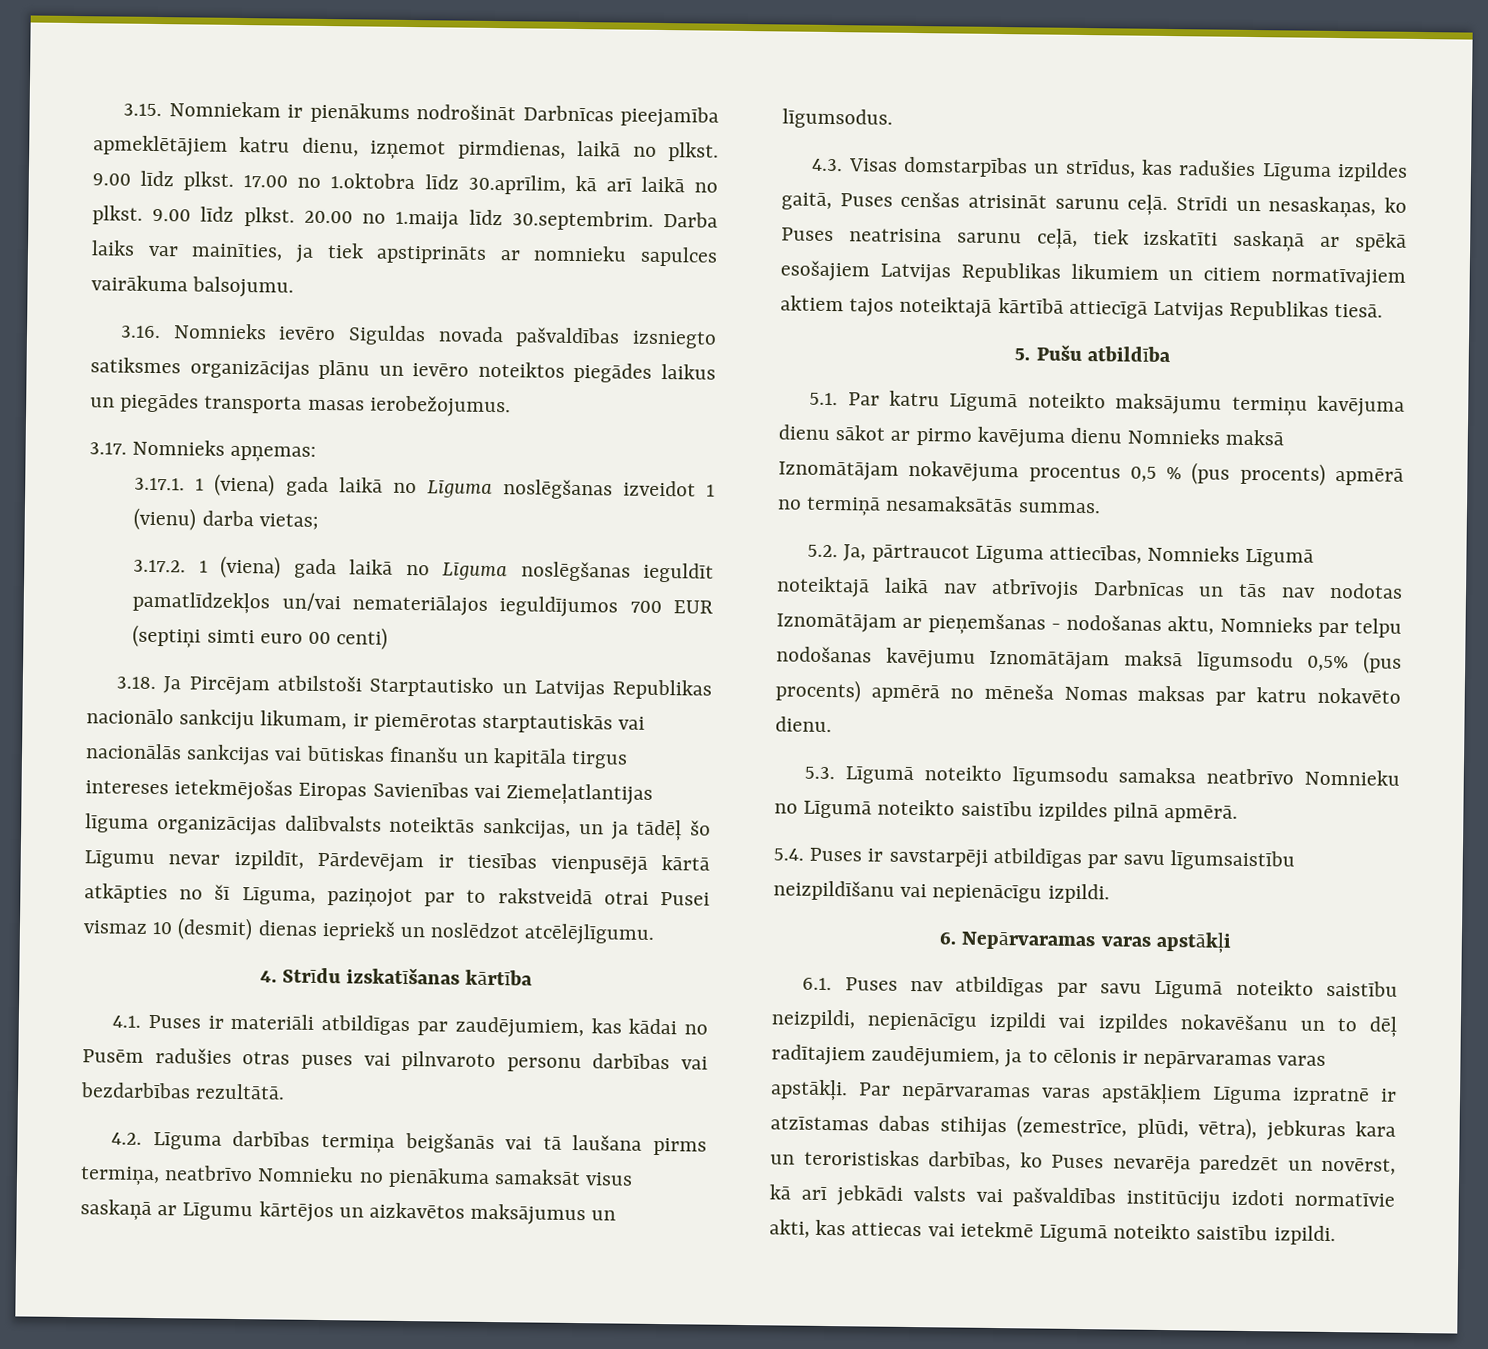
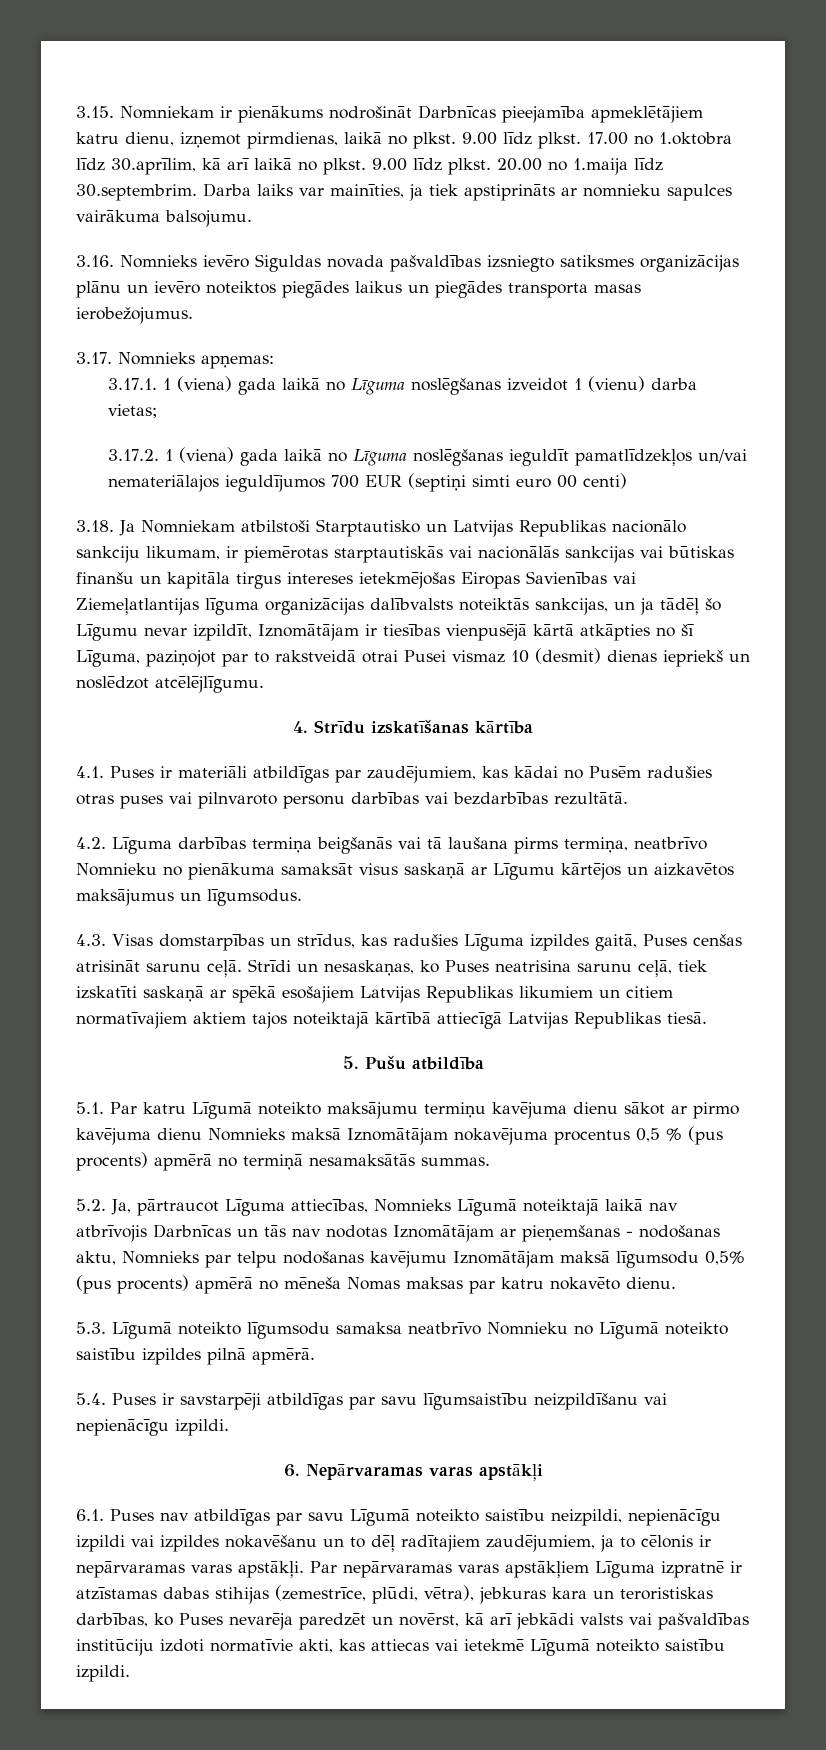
[188,676,270,696] Pircējam -> [141,520,235,533] Nomniekam
[317,850,425,873] Pārdevējam -> [258,624,359,641] Iznomātājam

